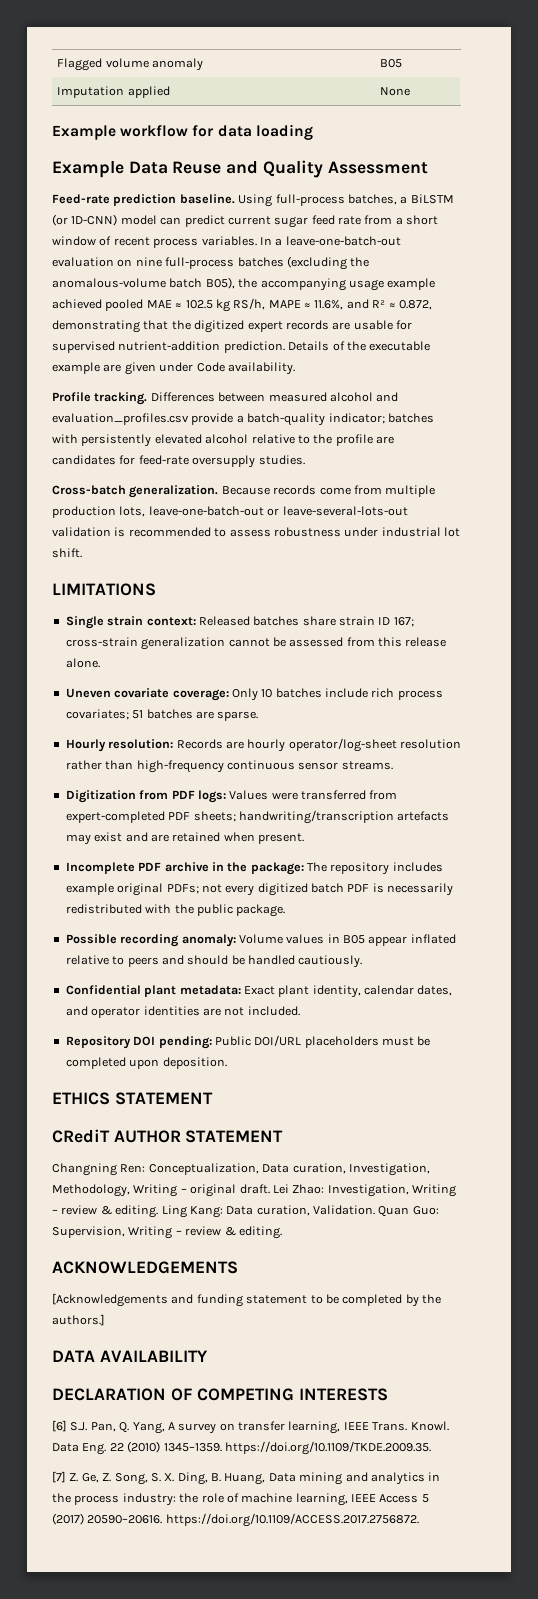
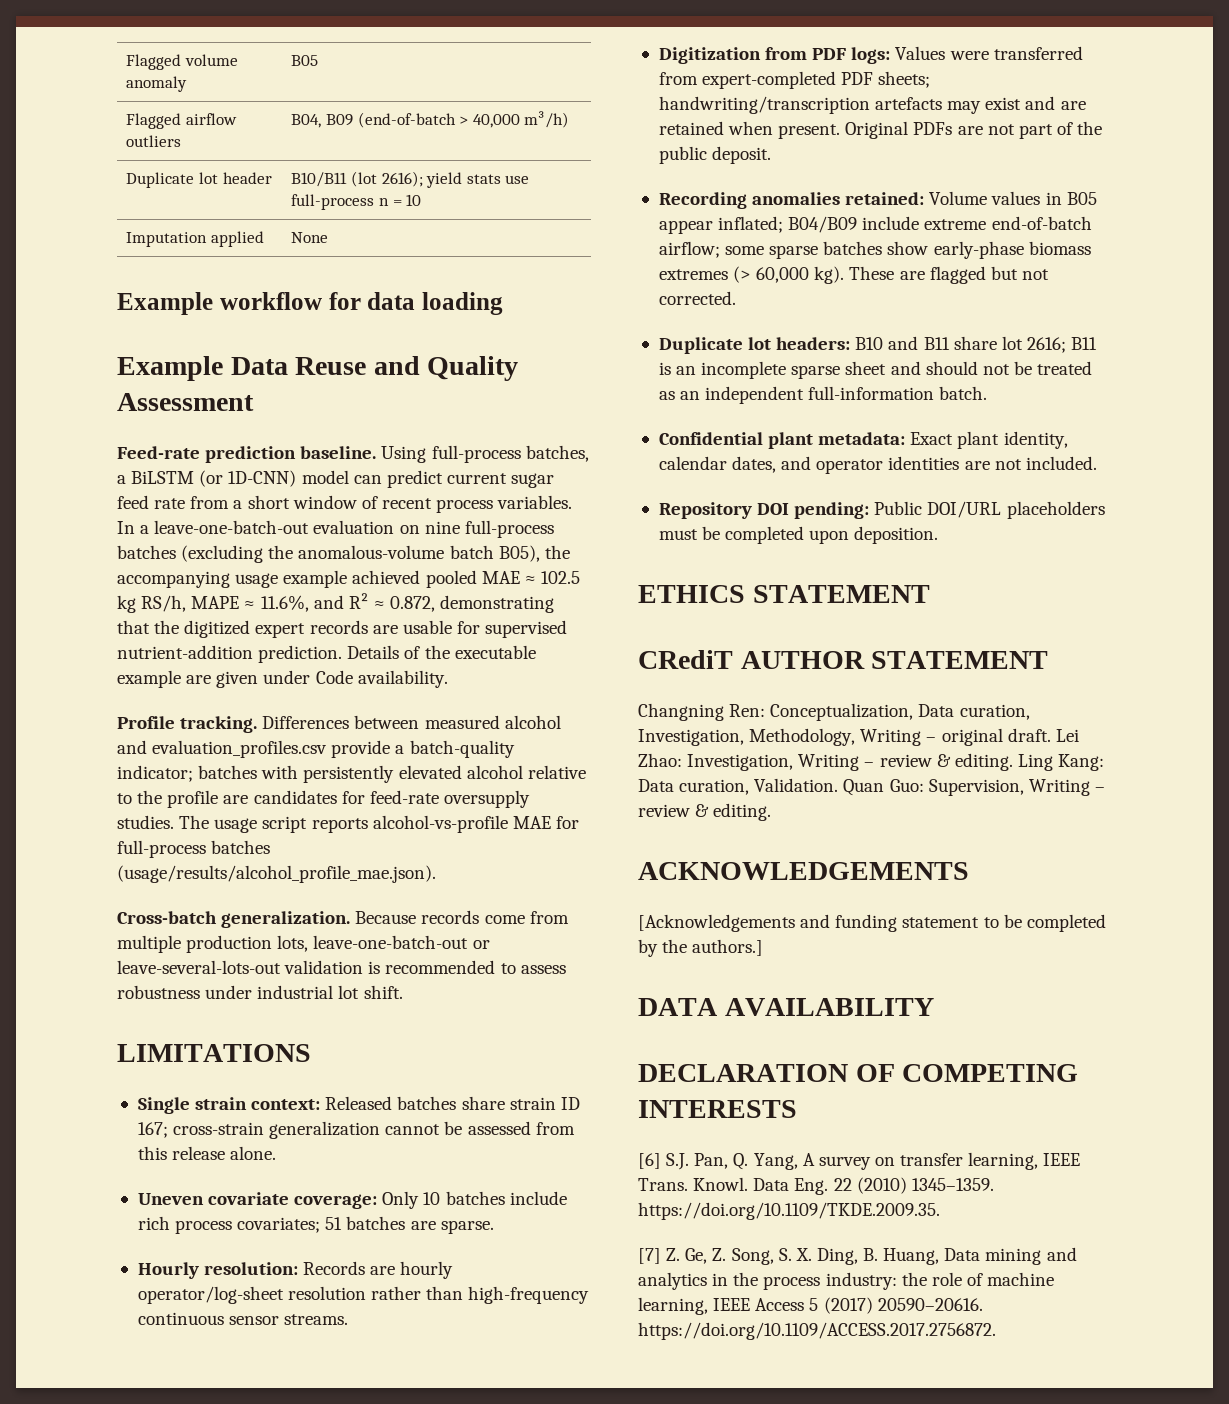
(403, 63) none -> [126,113,237,129] [126,135,182,147] [291,111,570,128] [126,172,272,188] [291,171,530,188] [291,194,422,210] // Flagged airflow outliers | B04, B09 (end-of-batch > 40,000 m³/h) // Duplicate lot header | B10/B11 (lot 2616); yield stats use full-process n = 10
(305, 460) none -> [179,815,579,833] [117,840,271,858] [117,865,436,883] The usage script reports alcohol-vs-profile MAE for full-process batches (usage/results/alcohol_profile_mae.json).
[65,862,443,875] [65,883,454,896] [65,904,286,917] [65,934,236,947] // Incomplete PDF archive in the package: The repository includes example original PDFs; not every digitized batch PDF is necessarily redistributed with the public package. // Possible recording anomaly: -> [845,121,1103,139] [658,146,772,164] [658,192,925,209] Original PDFs are not part of the public deposit. // Recording anomalies retained:
[410,934,456,944] [65,955,363,968] inflated relative to peers and should be handled cautiously. -> [718,216,1092,233] [658,241,1091,259] [658,266,1049,284] [658,291,736,305] [658,336,1098,354] [658,361,1093,379] [658,386,988,404] inflated; B04/B09 include extreme end-of-batch airflow; some sparse batches show early-phase biomass extremes (> 60,000 kg). These are flagged but not corrected. // Duplicate lot headers: B10 and B11 share lot 2616; B11 is an incomplete sparse sheet and should not be treated as an independent full-information batch.

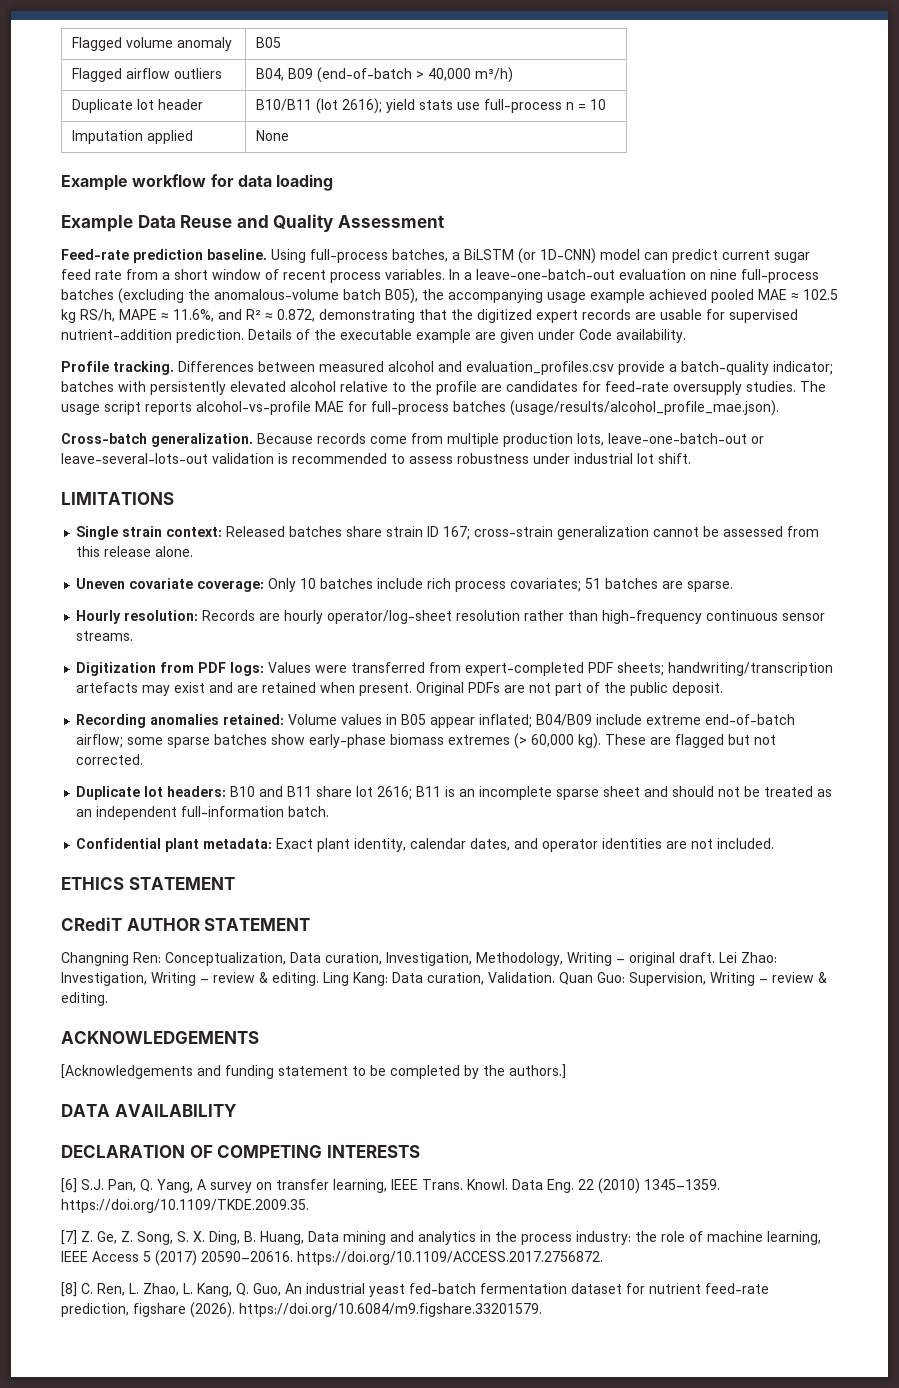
[658,501,1105,519] [658,526,939,544] // Repository DOI pending: Public DOI/URL placeholders must be completed upon deposition. -> (775, 843) none
(996, 1331) none -> [61,1282,769,1297] [61,1302,542,1318] // [8] C. Ren, L. Zhao, L. Kang, Q. Guo, An industrial yeast fed-batch fermentation dataset for nutrient feed-rate prediction, figshare (2026). https://doi.org/10.6084/m9.figshare.33201579.

